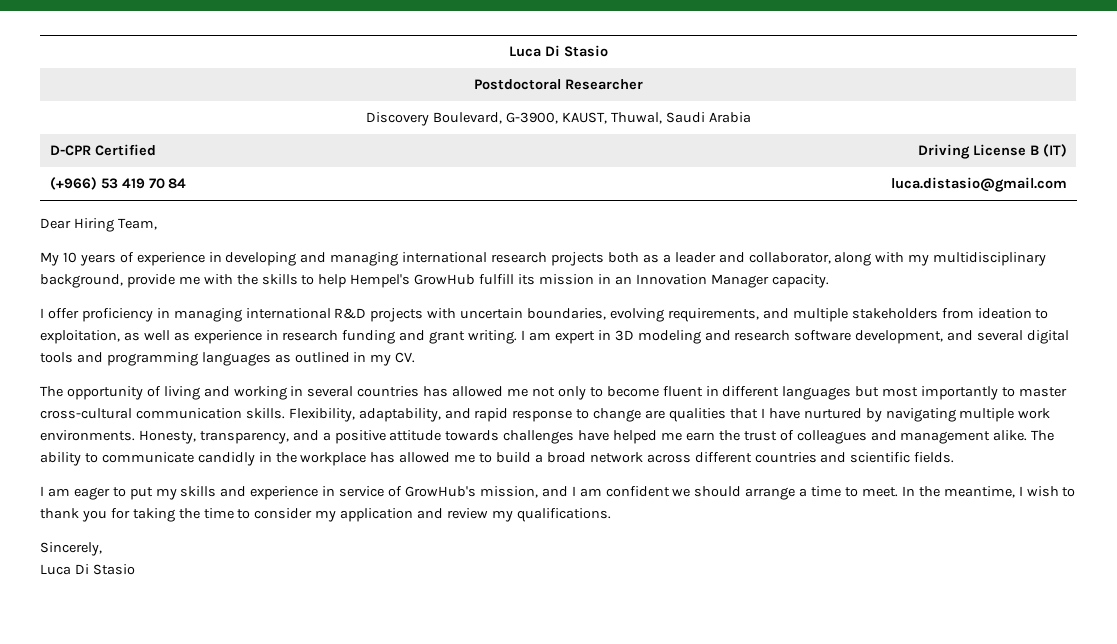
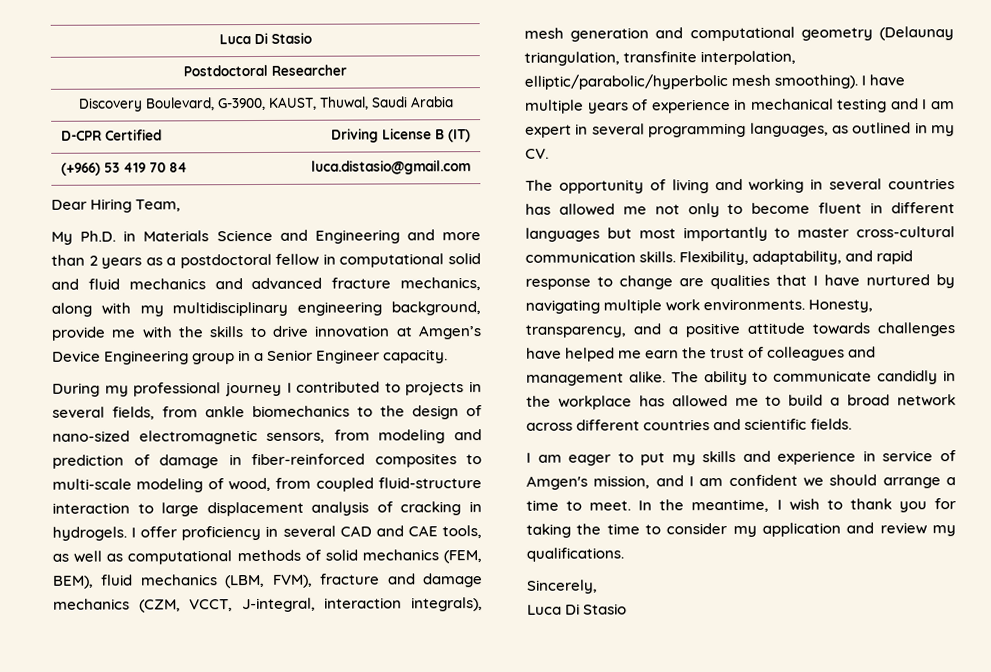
[62,252,831,266] 10 years of experience in developing and managing international research projects both as a leader and collaborator, -> [80,229,481,244] [51,253,481,269] [51,277,481,291] Ph.D. in Materials Science and Engineering and more than 2 years as a postdoctoral fellow in computational solid and fluid mechanics and advanced fracture mechanics,
(1047, 259) none -> [297,301,383,316] engineering
[318,274,829,288] [40,308,1049,322] [40,330,1070,344] [40,352,271,366] help Hempel's GrowHub fulfill its mission in an Innovation Manager capacity. // I offer proficiency in managing international R&D projects with uncertain boundaries, evolving requirements, and multiple stakeholders from ideation to exploitation, as well as experience in research funding and grant writing. I am expert in 3D modeling and research software development, and several digital tools and programming languages -> [272,325,482,340] [52,349,449,365] [52,381,482,397] [52,405,482,420] [52,429,483,445] [52,453,482,469] [52,477,482,493] [52,501,482,517] [52,525,482,541] [52,549,482,565] [53,573,484,589] [53,597,483,613] [524,26,954,42] [524,50,797,66] [524,74,906,90] [525,98,955,114] [525,122,829,138] drive innovation at Amgen’s Device Engineering group in a Senior Engineer capacity. // During my professional journey I contributed to projects in several fields, from ankle biomechanics to the design of nano-sized electromagnetic sensors, from modeling and prediction of damage in fiber-reinforced composites to multi-scale modeling of wood, from coupled fluid-structure interaction to large displacement analysis of cracking in hydrogels. I offer proficiency in several CAD and CAE tools, as well as computational methods of solid mechanics (FEM, BEM), fluid mechanics (LBM, FVM), fracture and damage mechanics (CZM, VCCT, J-integral, interaction integrals), mesh generation and computational geometry (Delaunay triangulation, transfinite interpolation, elliptic/parabolic/hyperbolic mesh smoothing). I have multiple years of experience in mechanical testing and I am expert in several programming languages,
[404,486,476,497] GrowHub's -> [526,475,588,490] Amgen's

